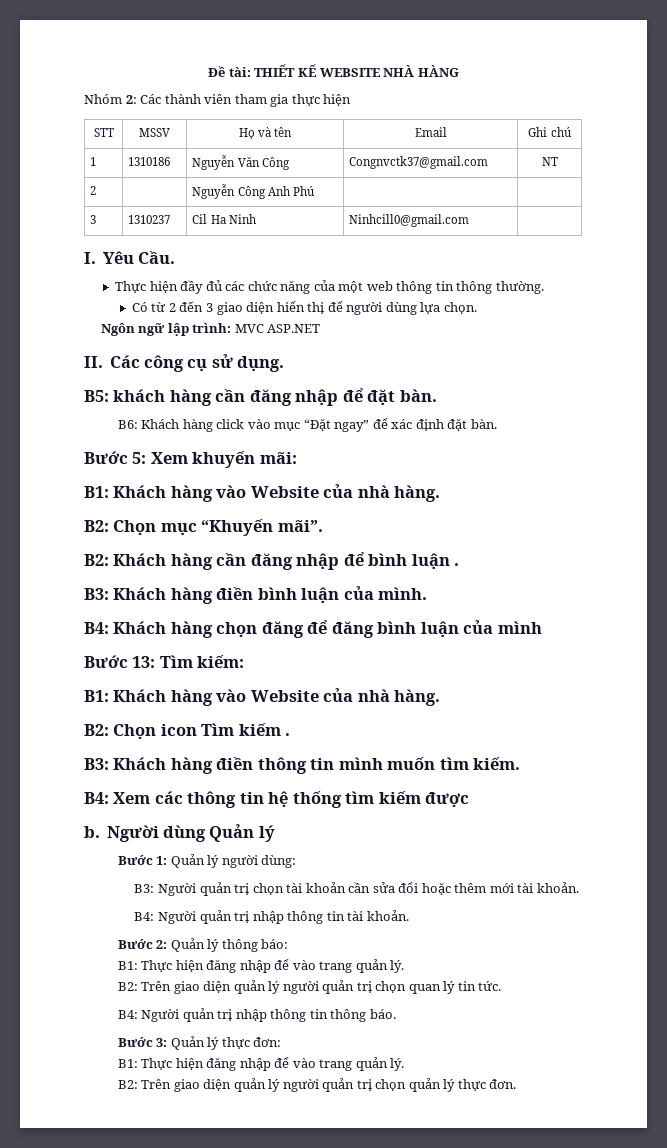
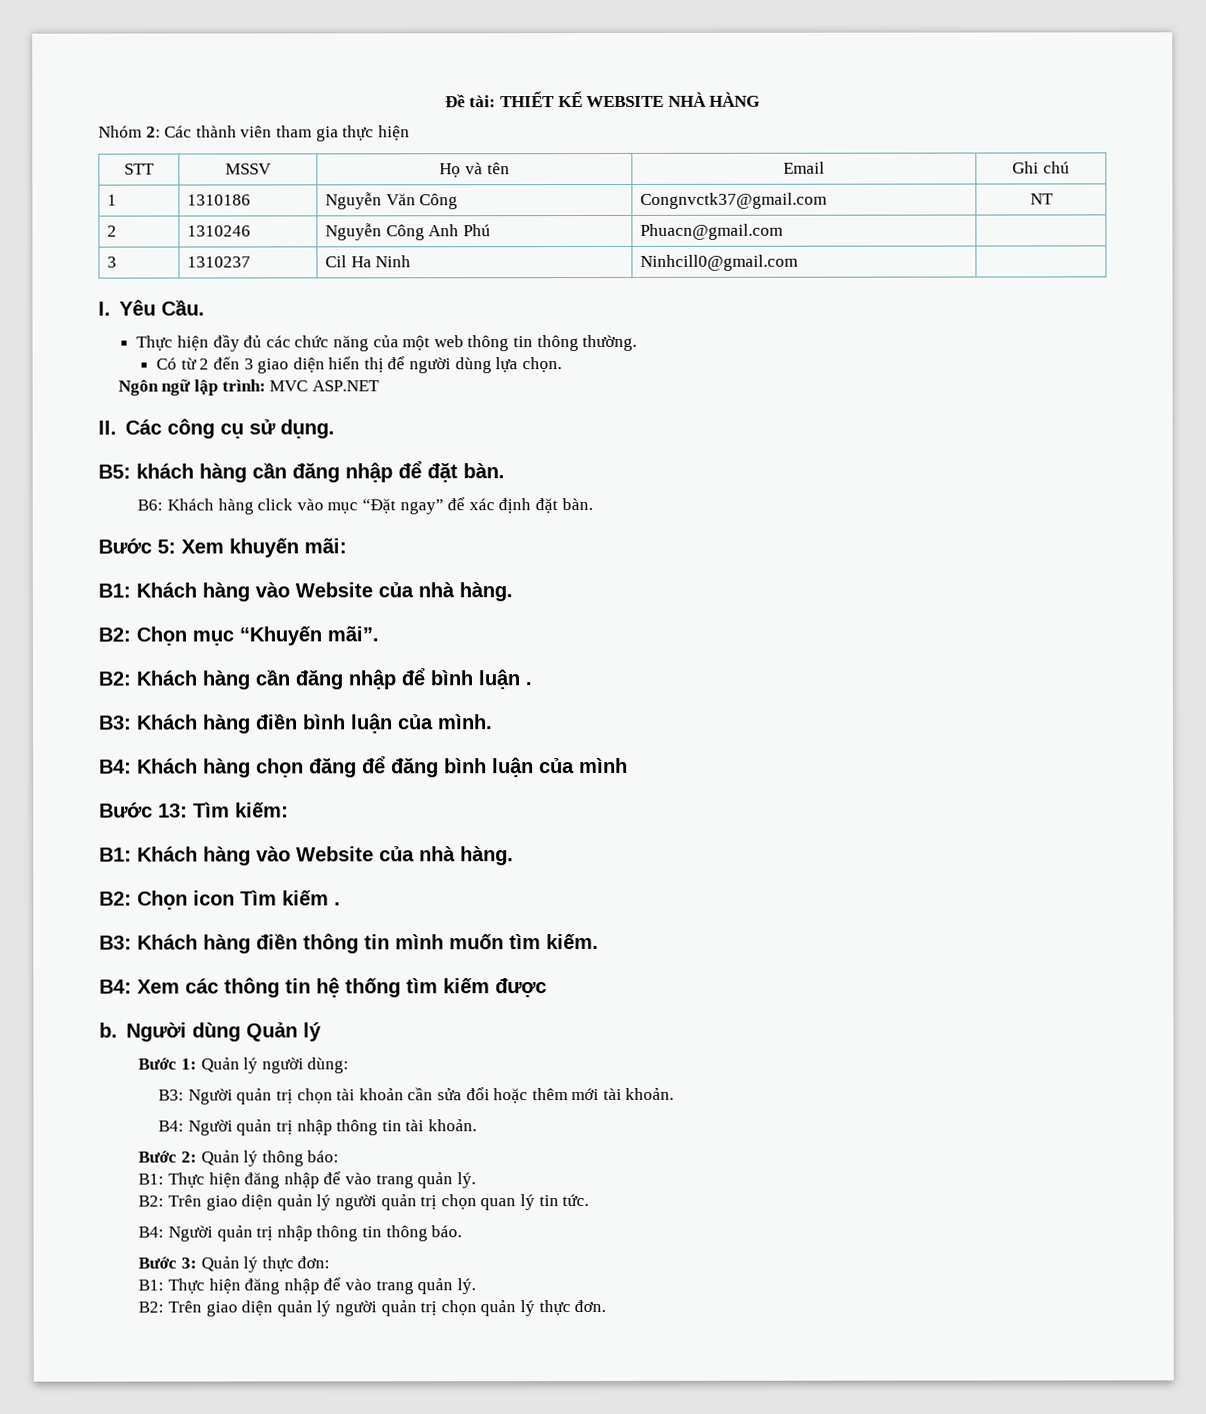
(97, 190) none -> [187,225,252,237] 1310246
(315, 191) none -> [640,223,784,240] Phuacn@gmail.com

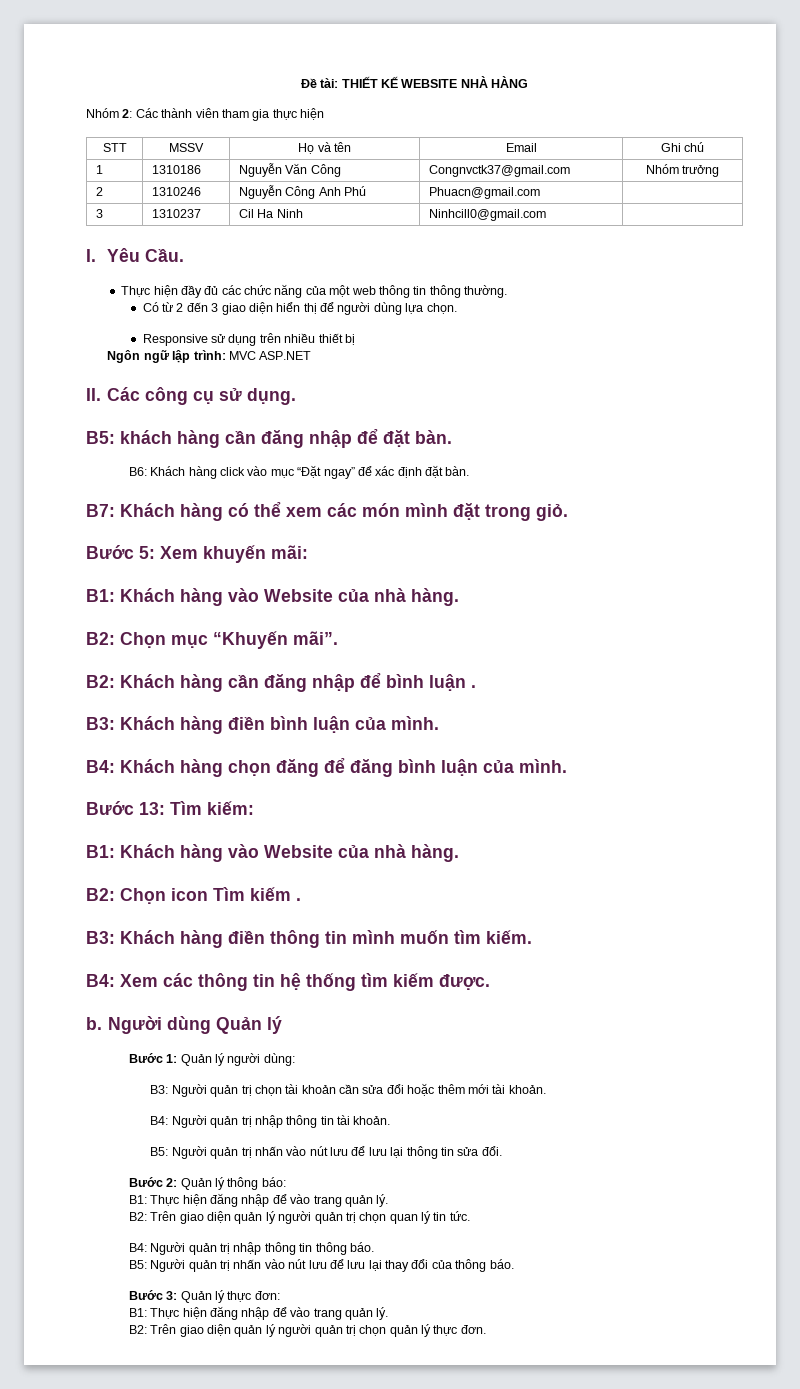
[1029,193,1054,205] NT -> [645,164,720,177] Nhóm trưởng
(562, 365) none -> [142,333,355,346] // Responsive sử dụng trên nhiều thiết bị
(593, 504) none -> [86,502,568,521] // B7: Khách hàng có thể xem các món mình đặt trong giỏ.
[579,757,628,774] mình -> [519,759,567,773] mình.
[495,978,547,998] được -> [439,974,490,990] được.
(477, 1125) none -> [150,1146,502,1159] // B5: Người quản trị nhấn vào nút lưu để lưu lại thông tin sửa đổi.
(463, 1231) none -> [128,1259,514,1272] // B5: Người quản trị nhấn vào nút lưu để lưu lại thay đổi của thông báo.

